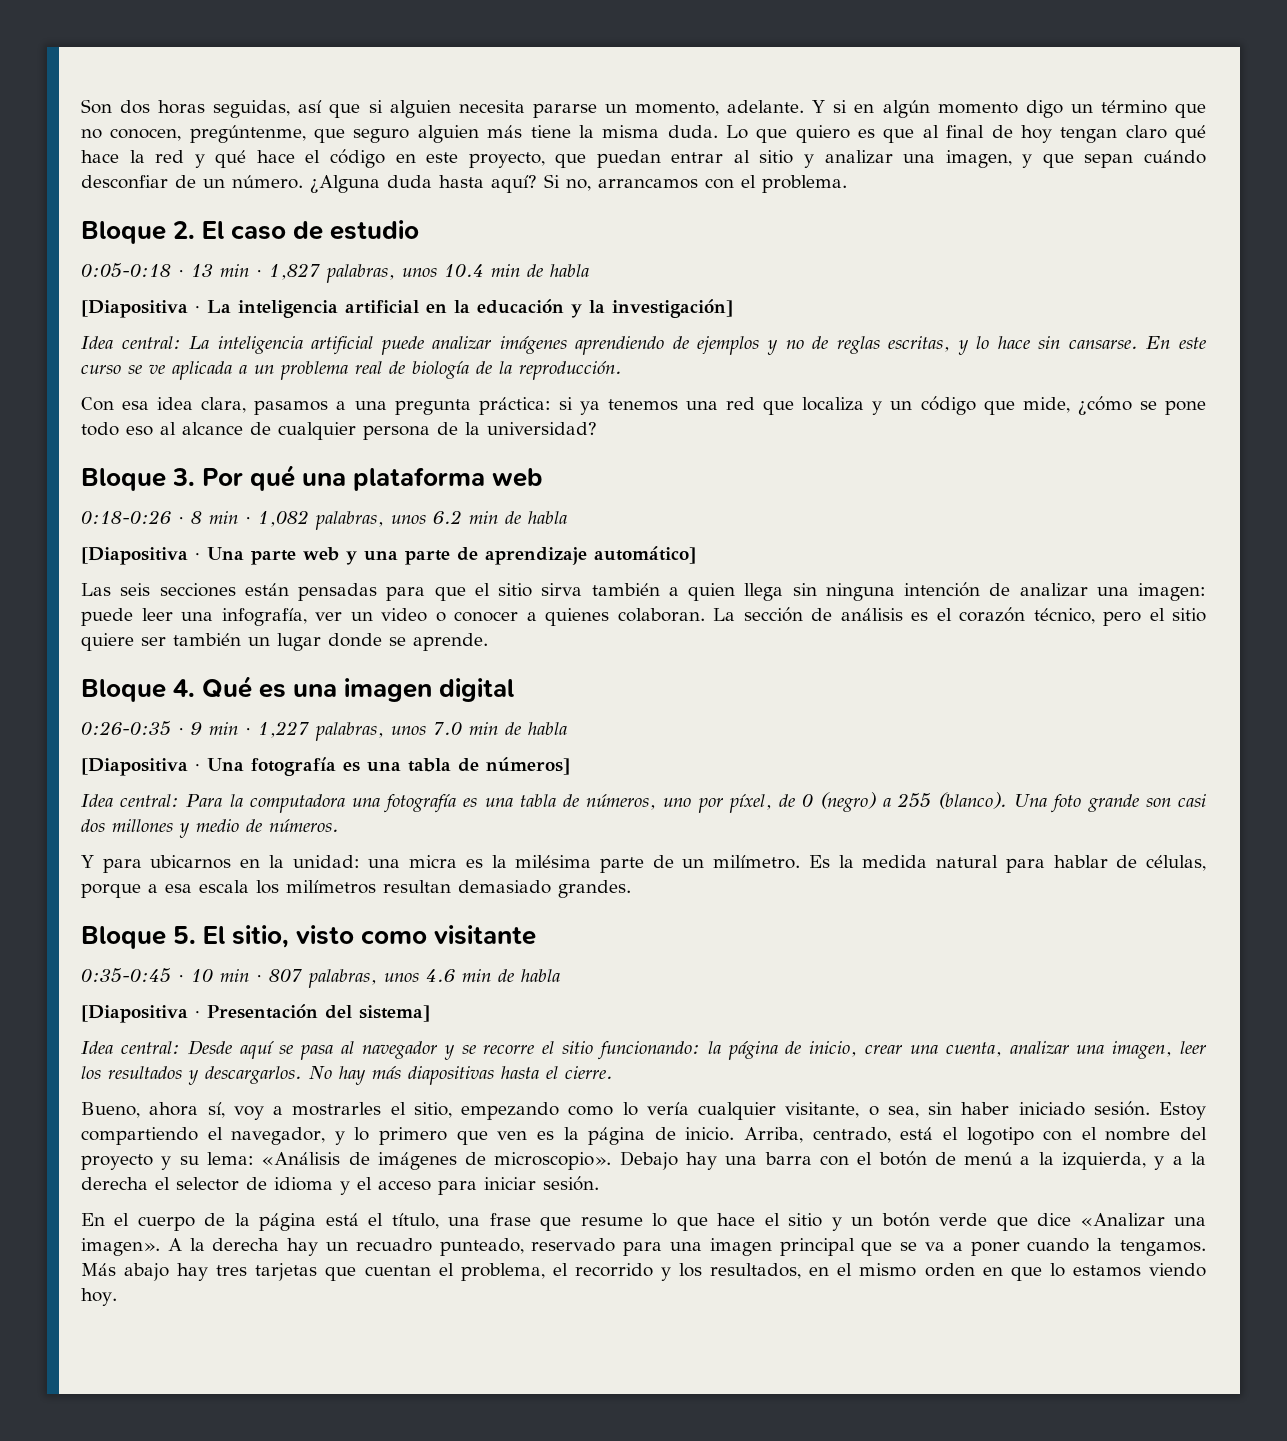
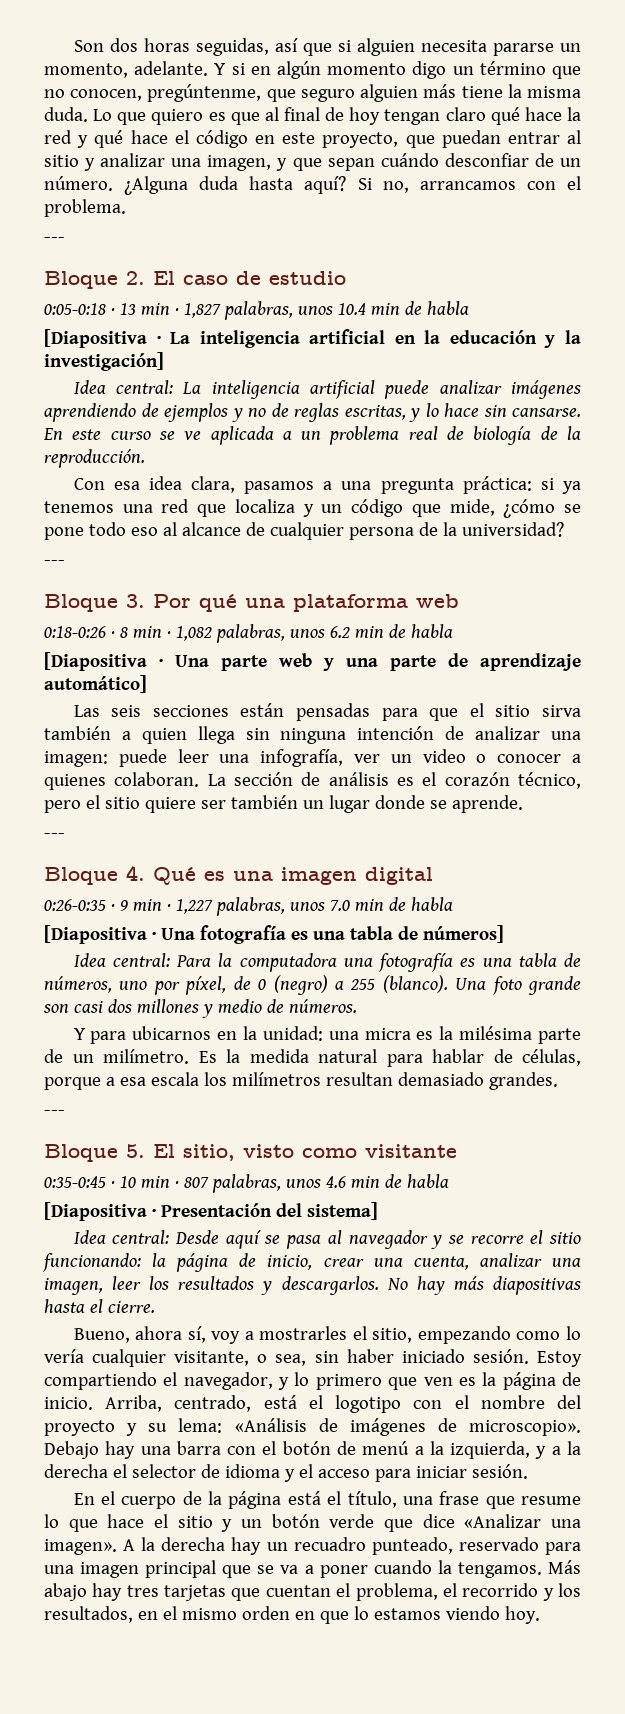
(847, 184) none -> [44,237,65,242] // ---
(597, 428) none -> [44,560,65,565] // ---
(488, 642) none -> [44,833,65,838] // ---
(631, 889) none -> [44,1110,65,1115] // ---

